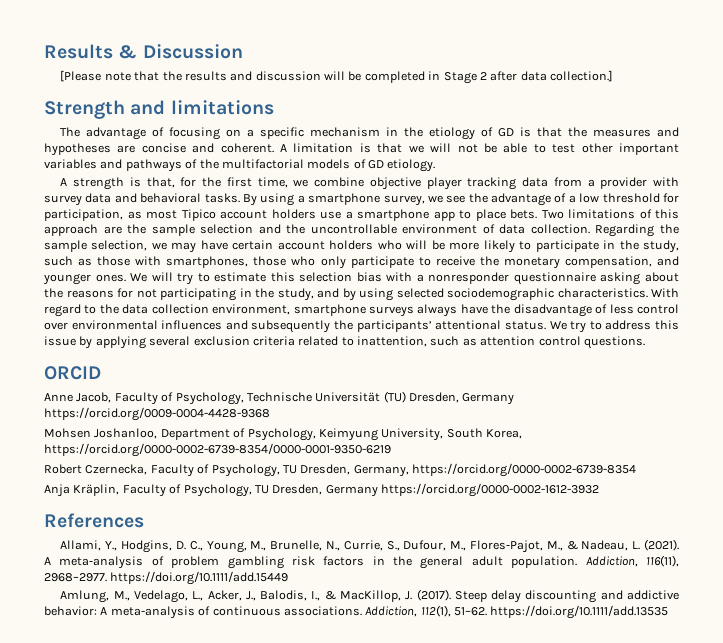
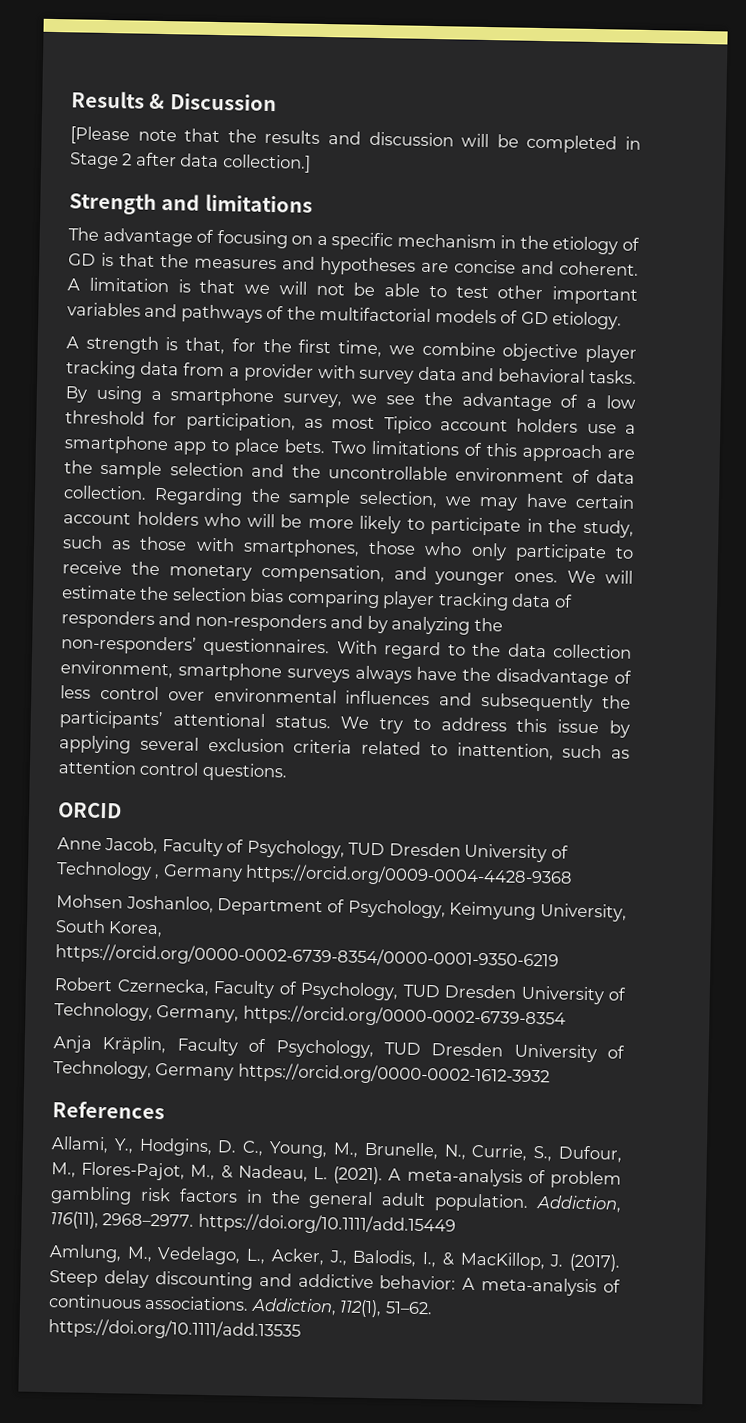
[177,272,679,285] [44,288,648,301] try to estimate this selection bias with a nonresponder questionnaire asking about the reasons for not participating in the study, and by using selected sociodemographic characteristics. -> [62,585,573,611] [61,610,503,635] [61,635,331,658] estimate the selection bias comparing player tracking data of responders and non-responders and by analyzing the non-responders’ questionnaires.
[246,391,459,403] Technische Universität (TU) Dresden, -> [348,842,569,863] [56,861,160,880] TUD Dresden University of Technology ,
[282,464,351,475] TU Dresden, -> [402,984,626,1005] [54,1002,153,1021] TUD Dresden University of Technology,
[254,484,323,495] TU Dresden, -> [383,1042,625,1063] [53,1060,152,1079] TUD Dresden University of Technology,

